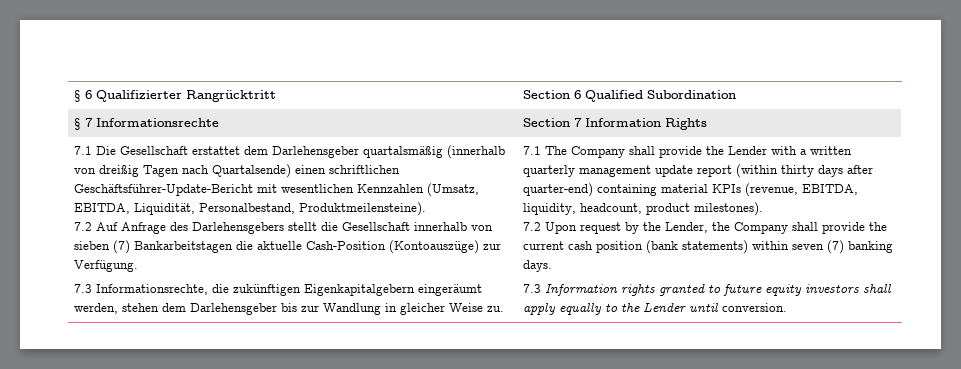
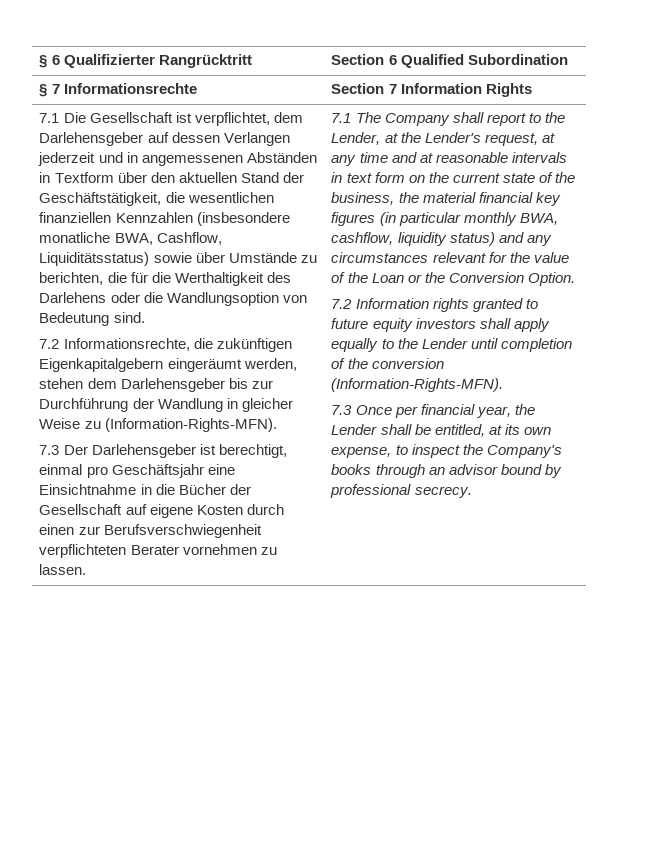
[191,145,505,159] [73,164,400,178] [73,183,479,197] [73,202,426,216] [73,222,493,234] [73,240,501,254] [73,260,138,272] [73,284,92,293] erstattet dem Darlehensgeber quartalsmäßig (innerhalb von dreißig Tagen nach Quartalsende) einen schriftlichen Geschäftsführer-Update-Bericht mit wesentlichen Kennzahlen (Umsatz, EBITDA, Liquidität, Personalbestand, Produktmeilensteine). // 7.2 Auf Anfrage des Darlehensgebers stellt die Gesellschaft innerhalb von sieben (7) Bankarbeitstagen die aktuelle Cash-Position (Kontoauszüge) zur Verfügung. // 7.3 -> [175,112,303,126] [39,132,290,146] [38,152,317,166] [39,172,304,183] [39,192,274,206] [39,212,290,226] [39,232,222,245] [39,252,317,266] [39,272,291,286] [39,292,307,306] [39,312,145,326] [39,339,60,349] ist verpflichtet, dem Darlehensgeber auf dessen Verlangen jederzeit und in angemessenen Abständen in Textform über den aktuellen Stand der Geschäftstätigkeit, die wesentlichen finanziellen Kennzahlen (insbesondere monatliche BWA, Cashflow, Liquiditätsstatus) sowie über Umstände zu berichten, die für die Werthaltigkeit des Darlehens oder die Wandlungsoption von Bedeutung sind. // 7.2
(319, 308) none -> [39,398,154,412] Durchführung der
[486,306,504,312] [522,146,852,158] [522,164,873,178] [522,183,858,197] [522,202,763,216] [522,222,887,234] [522,240,893,254] [522,260,552,272] [522,284,541,293] zu. | 7.1 The Company shall provide the Lender with a written quarterly management update report (within thirty days after quarter-end) containing material KPIs (revenue, EBITDA, liquidity, headcount, product milestones). // 7.2 Upon request by the Lender, the Company shall provide the current cash position (bank statements) within seven (7) banking days. // 7.3 -> [84,418,277,432] [39,444,287,458] [39,464,235,478] [39,484,251,495] [39,504,284,518] [39,524,262,538] [39,544,277,558] [39,564,87,575] [331,112,565,126] [331,132,555,146] [331,152,567,166] [331,172,575,183] [331,192,561,206] [331,212,558,226] [331,232,552,246] [331,252,569,263] [331,272,575,286] [331,299,353,309] zu (Information-Rights-MFN). // 7.3 Der Darlehensgeber ist berechtigt, einmal pro Geschäftsjahr eine Einsichtnahme in die Bücher der Gesellschaft auf eigene Kosten durch einen zur Berufsverschwiegenheit verpflichteten Berater vornehmen zu lassen. | 7.1 The Company shall report to the Lender, at the Lender's request, at any time and at reasonable intervals in text form on the current state of the business, the material financial key figures (in particular monthly BWA, cashflow, liquidity status) and any circumstances relevant for the value of the Loan or the Conversion Option. // 7.2
[721,303,787,312] conversion. -> [500,338,572,352] [331,358,444,369] [331,378,504,392] [331,404,535,418] [331,424,551,437] [331,444,562,458] [331,464,562,478] [330,484,472,498] completion of the conversion (Information-Rights-MFN). // 7.3 Once per financial year, the Lender shall be entitled, at its own expense, to inspect the Company's books through an advisor bound by professional secrecy.

